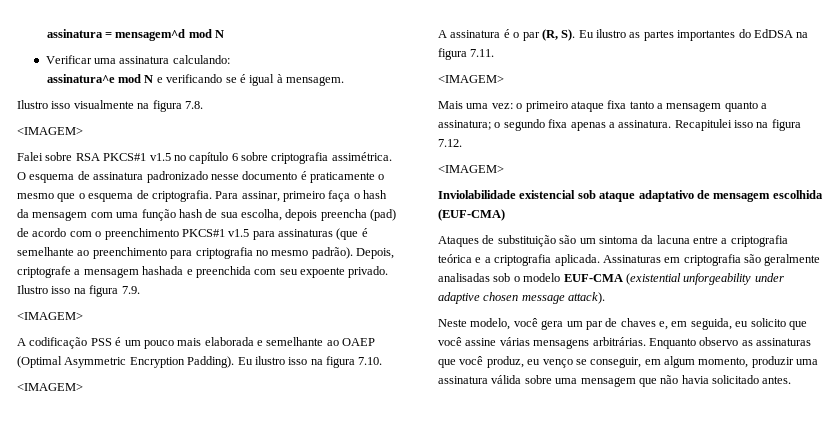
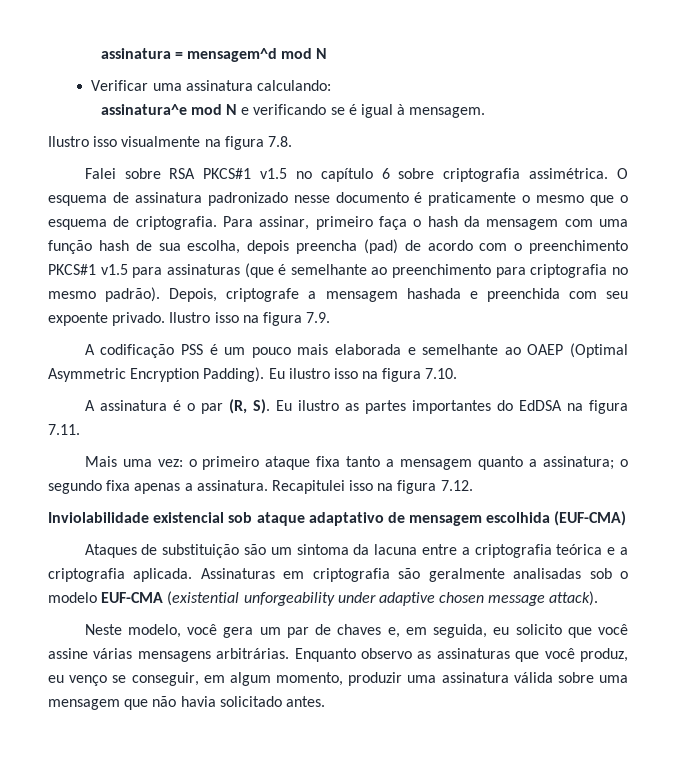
[17,127,83,135] // <IMAGEM> -> (292, 141) none
[17,312,83,320] // <IMAGEM> -> (331, 317) none
[17,383,83,391] // <IMAGEM> -> (458, 373) none
[438,75,504,83] // <IMAGEM> -> (80, 429) none
[438,165,504,173] // <IMAGEM> -> (473, 485) none

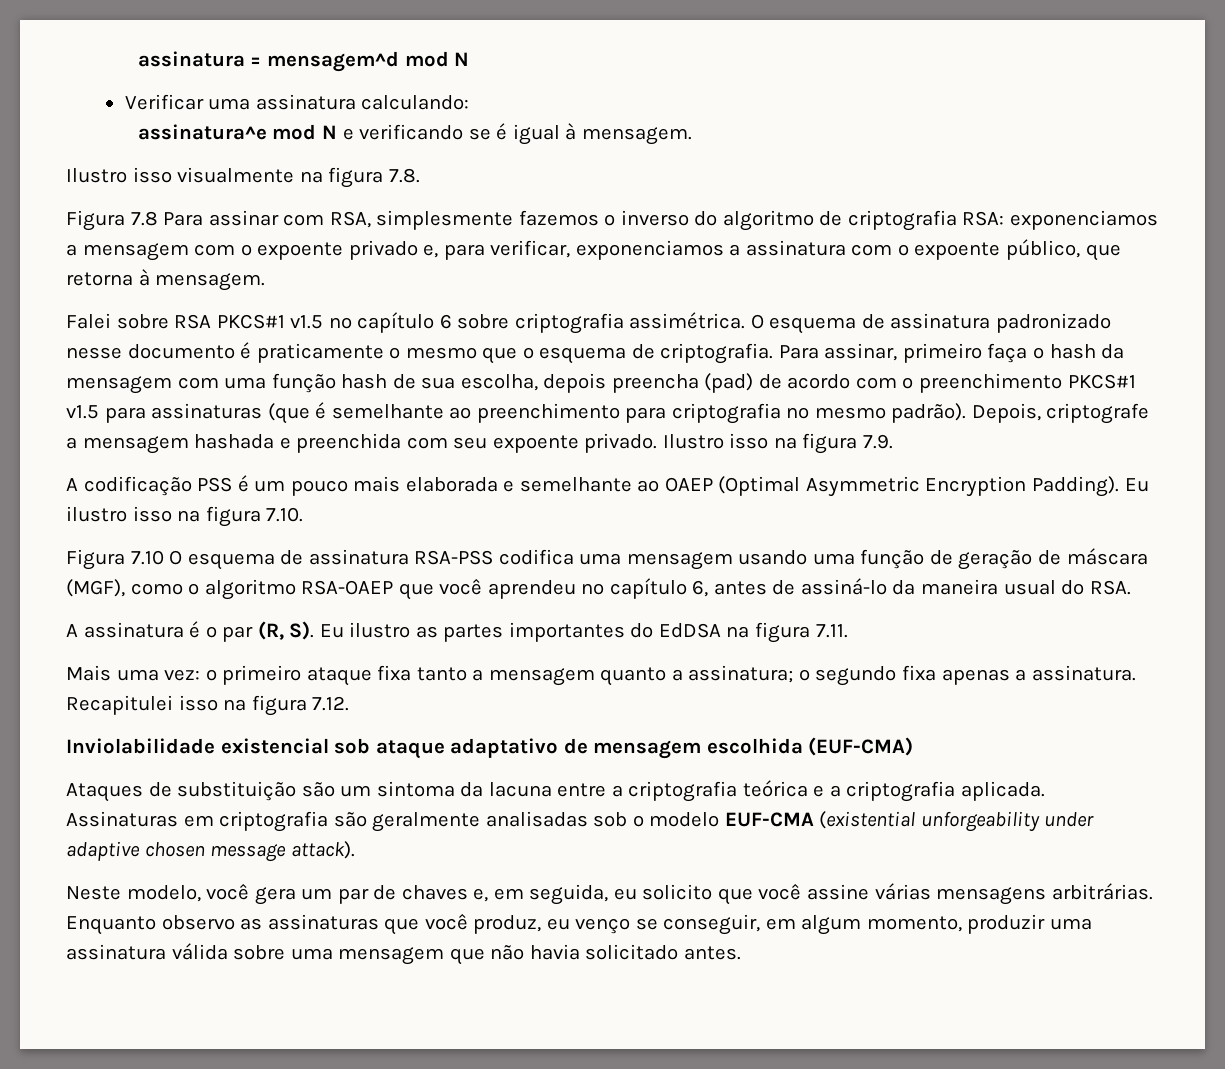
(292, 141) none -> [66,210,1159,231] [66,239,1121,261] [66,269,266,291] // Figura 7.8 Para assinar com RSA, simplesmente fazemos o inverso do algoritmo de criptografia RSA: exponenciamos a mensagem com o expoente privado e, para verificar, exponenciamos a assinatura com o expoente público, que retorna à mensagem.
(458, 373) none -> [66,548,1148,570] [66,578,1131,600] // Figura 7.10 O esquema de assinatura RSA-PSS codifica uma mensagem usando uma função de geração de máscara (MGF), como o algoritmo RSA-OAEP que você aprendeu no capítulo 6, antes de assiná-lo da maneira usual do RSA.

